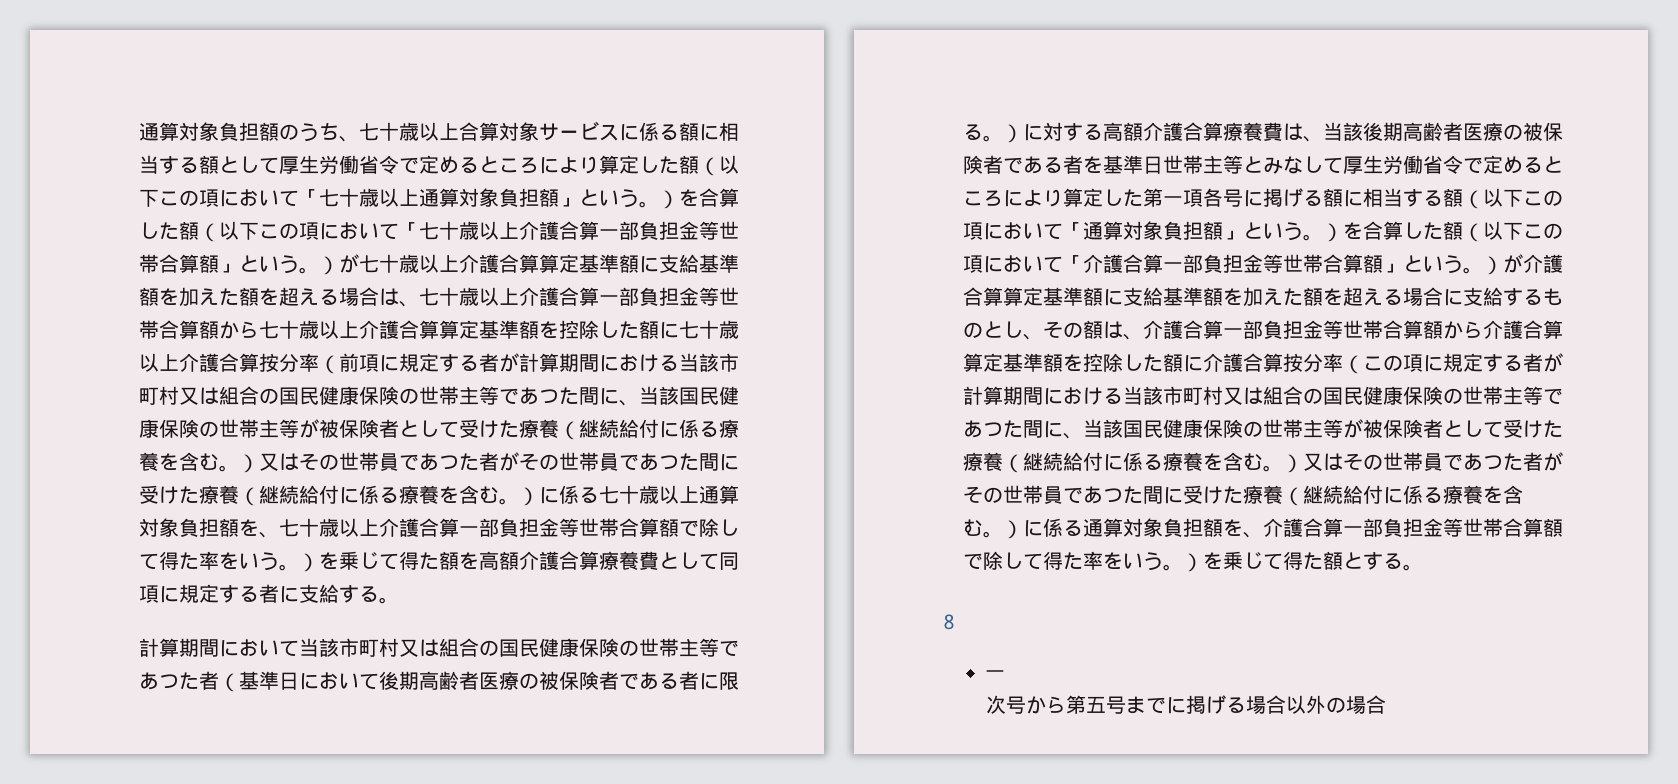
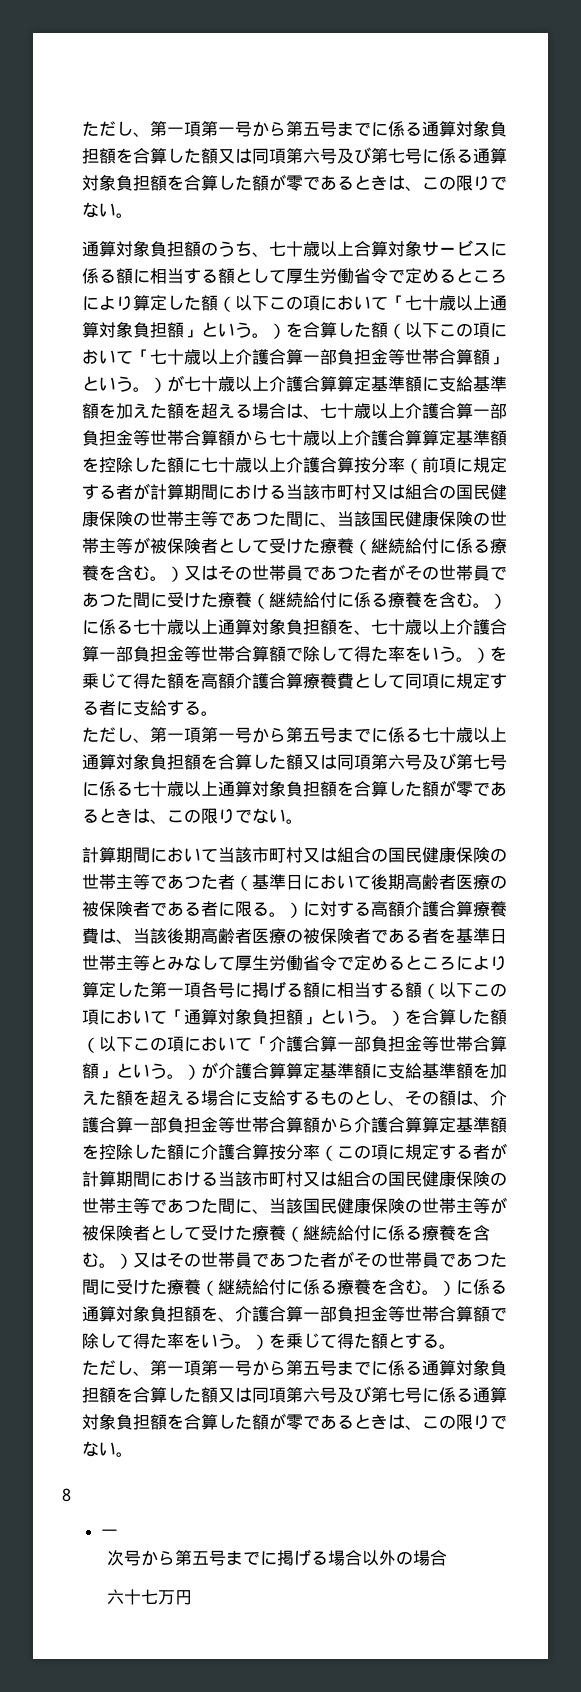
(138, 132) none -> [82,120,508,137] [82,147,508,164] [82,174,508,191] [82,202,134,218] ただし、第一項第一号から第五号までに係る通算対象負担額を合算した額又は同項第六号及び第七号に係る通算対象負担額を合算した額が零であるときは、この限りでない。 //
(399, 600) none -> [82,727,508,743] [82,753,508,770] [82,780,508,797] [82,808,304,824] // ただし、第一項第一号から第五号までに係る七十歳以上通算対象負担額を合算した額又は同項第六号及び第七号に係る七十歳以上通算対象負担額を合算した額が零であるときは、この限りでない。
(1423, 567) none -> [82,1359,508,1376] [82,1386,508,1403] [82,1413,508,1430] [82,1441,134,1457] // ただし、第一項第一号から第五号までに係る通算対象負担額を合算した額又は同項第六号及び第七号に係る通算対象負担額を合算した額が零であるときは、この限りでない。
(1387, 704) none -> [106,1589,192,1605] // 六十七万円

